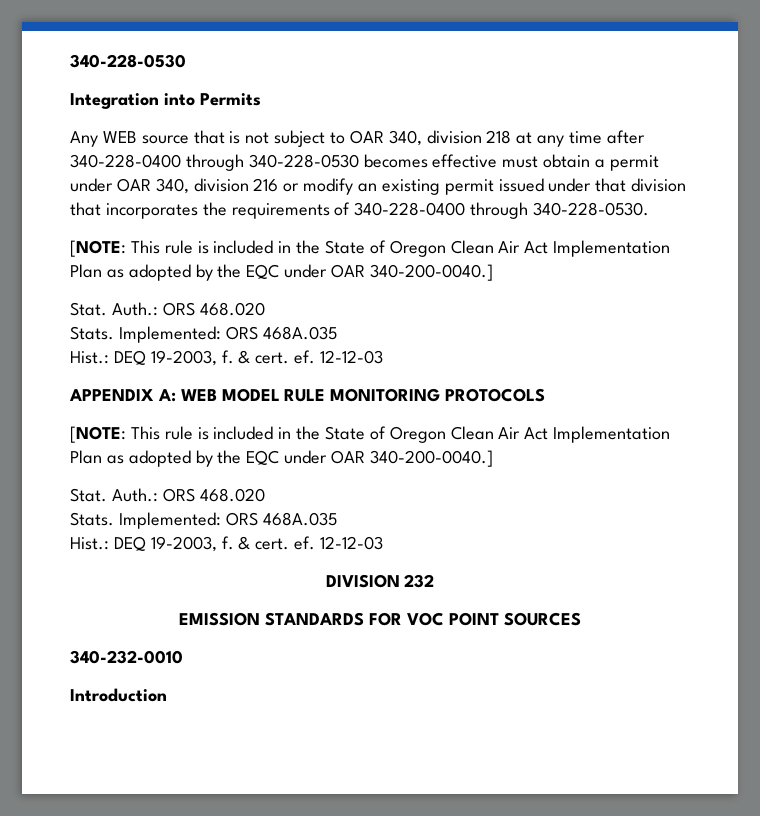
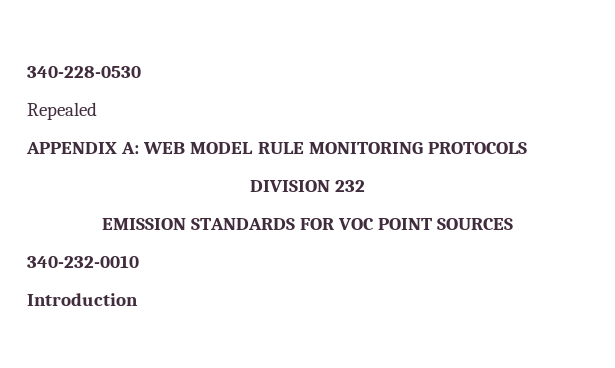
[70,93,261,109] [70,130,645,147] [70,154,659,171] [70,178,687,195] [70,202,650,219] [70,240,671,257] [70,264,493,281] [70,302,265,316] [70,326,337,343] [70,350,384,366] Integration into Permits // Any WEB source that is not subject to OAR 340, division 218 at any time after 340-228-0400 through 340-228-0530 becomes effective must obtain a permit under OAR 340, division 216 or modify an existing permit issued under that division that incorporates the requirements of 340-228-0400 through 340-228-0530. // [NOTE: This rule is included in the State of Oregon Clean Air Act Implementation Plan as adopted by the EQC under OAR 340-200-0040.] // Stat. Auth.: ORS 468.020 // Stats. Implemented: ORS 468A.035 // Hist.: DEQ 19-2003, f. & cert. ef. 12-12-03 -> [27,102,97,120] Repealed
[70,426,671,443] [70,450,493,467] [70,488,265,502] [70,512,337,529] [70,536,384,552] // [NOTE: This rule is included in the State of Oregon Clean Air Act Implementation Plan as adopted by the EQC under OAR 340-200-0040.] // Stat. Auth.: ORS 468.020 // Stats. Implemented: ORS 468A.035 // Hist.: DEQ 19-2003, f. & cert. ef. 12-12-03 -> (527, 148) none

